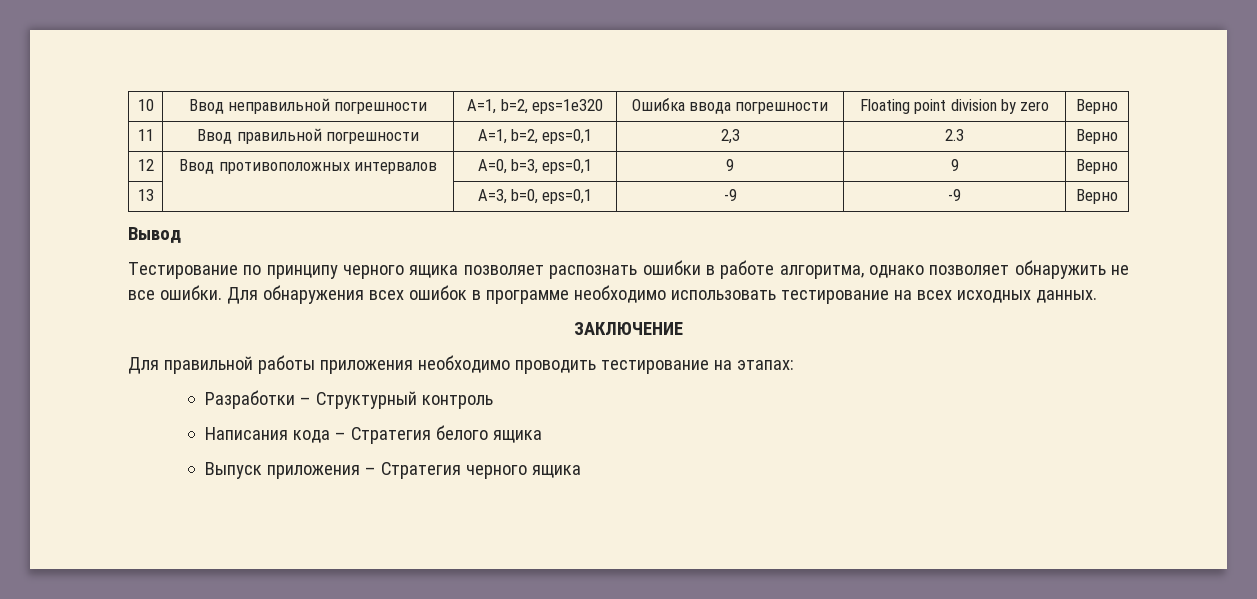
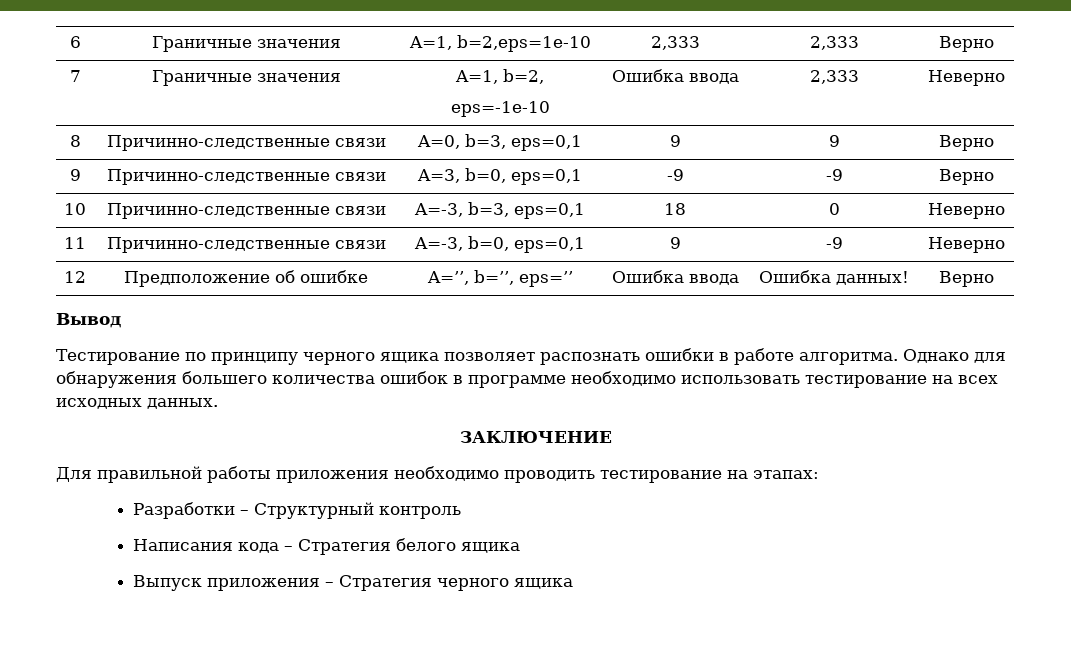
[137,99,154,111] [188,98,428,114] [467,99,603,114] [631,98,829,114] [859,99,1050,114] [1076,99,1118,114] [137,129,154,141] [197,128,419,144] [477,129,593,144] [720,129,740,144] [945,129,964,141] [1076,129,1118,144] [137,159,154,171] [179,159,437,174] 10 | Ввод неправильной погрешности | A=1, b=2, eps=1e320 | Ошибка ввода погрешности | Floating point division by zero | Верно // 11 | Ввод правильной погрешности | A=1, b=2, eps=0,1 | 2,3 | 2.3 | Верно // 12 | Ввод противоположных интервалов -> [69,36,81,48] [151,36,341,52] [408,35,591,52] [650,36,700,50] [809,36,859,50] [939,36,994,52] [69,70,81,82] [151,70,341,86] [454,69,544,84] [450,101,550,117] [611,69,739,84] [809,70,859,84] [928,70,1005,86] [69,135,81,147] [106,135,386,151] 6 | Граничные значения | A=1, b=2,eps=1e-10 | 2,333 | 2,333 | Верно // 7 | Граничные значения | A=1, b=2, // eps=-1e-10 | Ошибка ввода | 2,333 | Неверно // 8 | Причинно-следственные связи
[137,189,154,201] 13 | -> [69,169,81,181] [106,169,386,185] 9 | Причинно-следственные связи
(1118, 196) none -> [64,203,86,215] [106,203,386,219] [413,202,585,219] [664,203,686,215] [828,203,840,215] [928,203,1005,219] [64,237,86,249] [106,237,386,253] [413,236,585,253] [669,237,681,249] [825,237,843,249] [928,237,1005,253] [64,271,86,283] [124,270,368,287] [426,270,573,287] [611,270,739,285] [759,270,909,285] [939,271,994,287] // 10 | Причинно-следственные связи | A=-3, b=3, eps=0,1 | 18 | 0 | Неверно // 11 | Причинно-следственные связи | A=-3, b=0, eps=0,1 | 9 | -9 | Неверно // 12 | Предположение об ошибке | A=’’, b=’’, eps=’’ | Ошибка ввода | Ошибка данных! | Верно
[779,260,1129,279] [128,285,404,304] алгоритма, однако позволяет обнаружить не все ошибки. Для обнаружения всех -> [799,349,1006,365] [56,371,375,388] алгоритма. Однако для обнаружения большего количества

